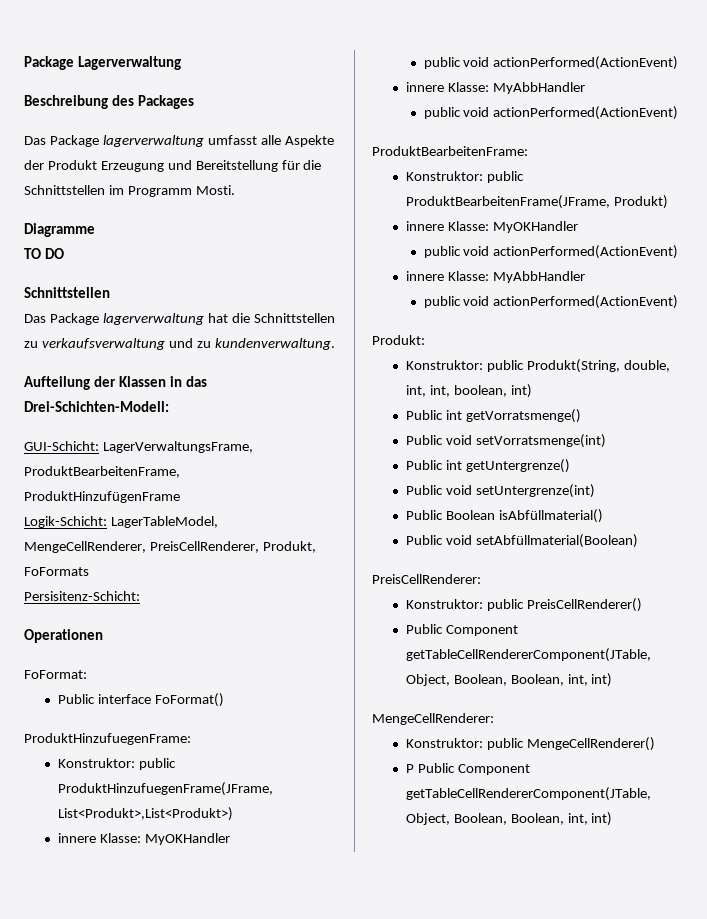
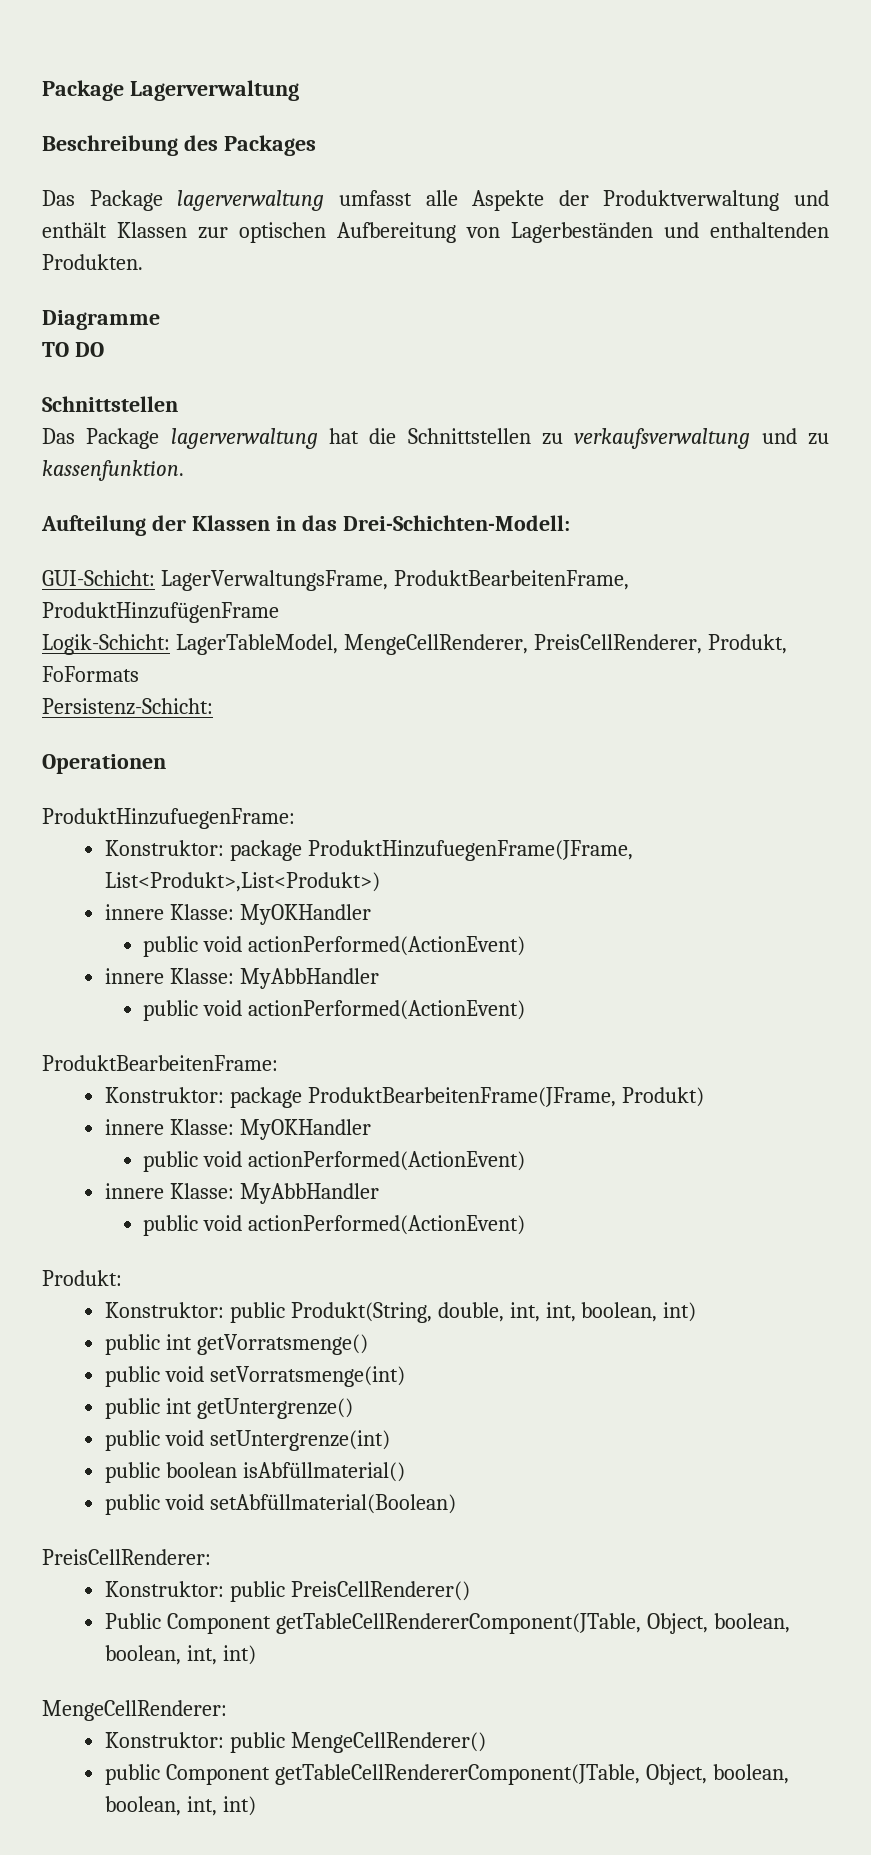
[47,160,322,172] [24,185,235,197] Produkt Erzeugung und Bereitstellung für die Schnittstellen im Programm Mosti. -> [603,190,829,211] [42,222,829,243] [42,254,143,270] Produktverwaltung und enthält Klassen zur optischen Aufbereitung von Lagerbeständen und enthaltenden Produkten.
[214,338,335,350] kundenverwaltung. -> [42,460,184,481] kassenfunktion.
[24,591,140,601] Persisitenz-Schicht: -> [42,698,213,715] Persistenz-Schicht:
[24,670,87,679] [57,693,224,707] // FoFormat: // Public interface FoFormat() -> (166, 764) none
[138,758,176,770] public -> [229,840,302,861] package
[486,171,524,183] public -> [229,1087,302,1108] package
[405,410,443,420] Public -> [104,1334,160,1355] public
[405,435,443,445] Public -> [104,1366,160,1387] public
[405,460,443,470] Public -> [104,1398,160,1419] public
[405,485,443,495] Public -> [104,1430,160,1451] public
[405,510,495,520] Public Boolean -> [104,1462,237,1483] public boolean
[405,535,443,545] Public -> [104,1494,160,1515] public
[453,674,564,686] Boolean, Boolean, -> [713,1613,790,1633] [104,1645,181,1665] boolean, boolean,
[405,763,530,775] [405,787,651,801] [405,813,564,825] P Public Component getTableCellRendererComponent(JTable, Object, Boolean, Boolean, -> [104,1764,789,1785] [104,1796,181,1816] public Component getTableCellRendererComponent(JTable, Object, boolean, boolean,

